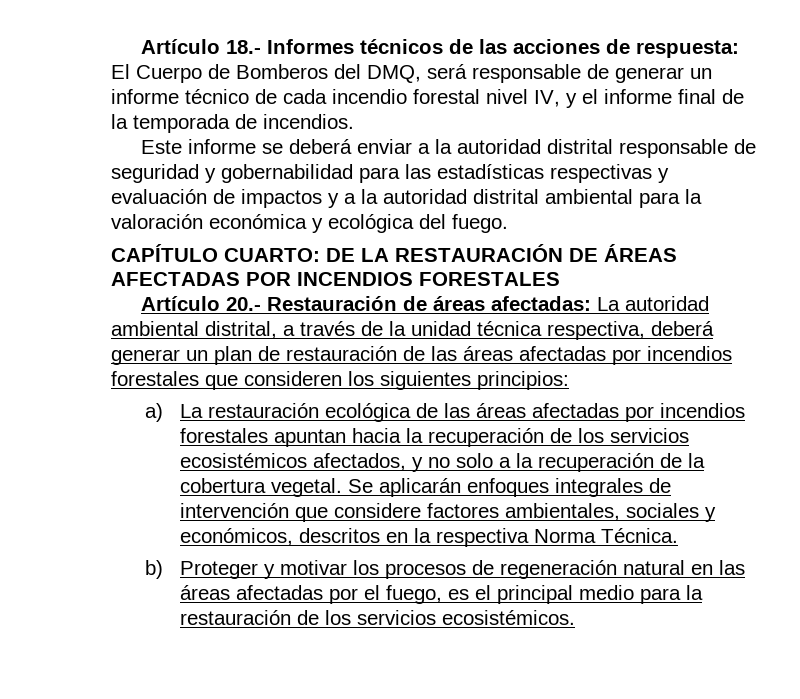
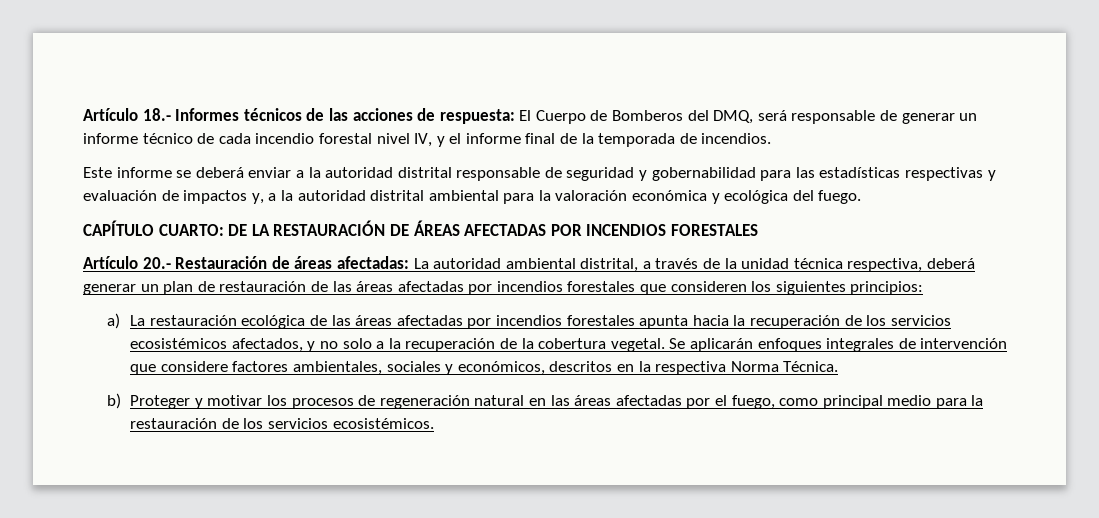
[328,193,339,208] y -> [251,193,264,204] y,
[273,429,346,447] apuntan -> [639,315,689,329] apunta
[447,585,491,600] es el -> [779,398,819,406] como

